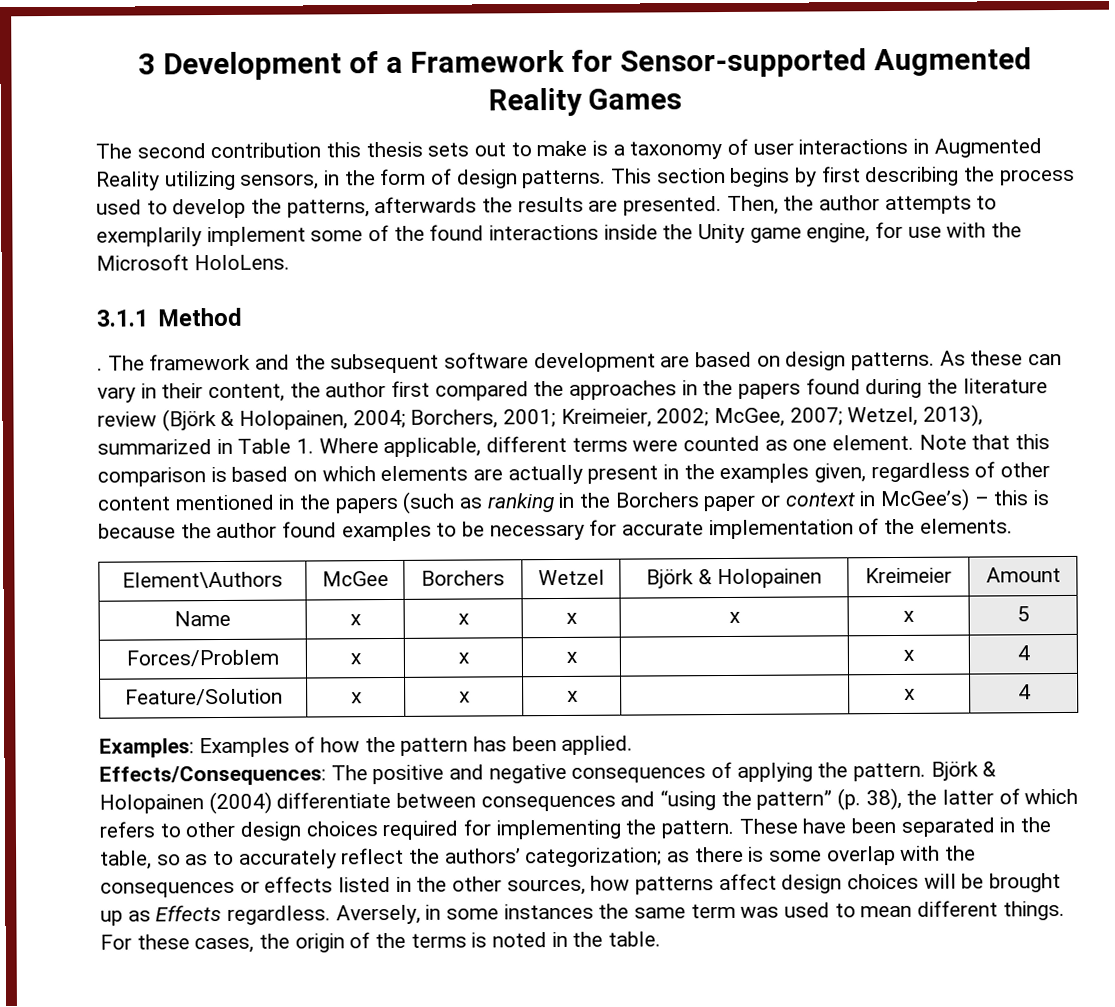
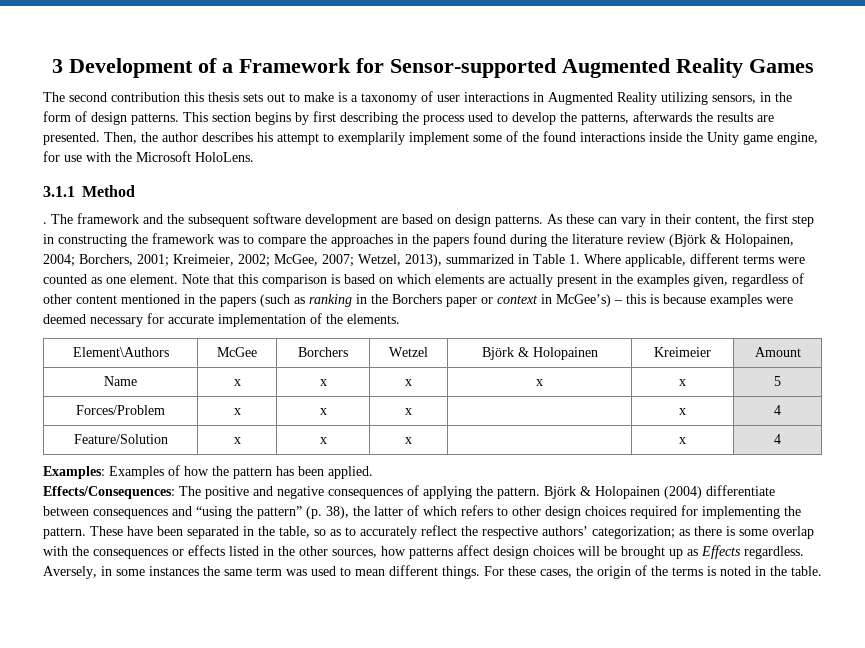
[884,195,972,215] attempts -> [202,132,319,145] describes his attempt
[325,380,529,401] author first compared -> [765,213,814,227] [43,233,306,247] first step in constructing the framework was to compare
[180,521,486,542] the author found examples to be -> [710,294,793,307] [43,314,86,324] examples were deemed
(441, 856) none -> [482,526,538,539] respective

